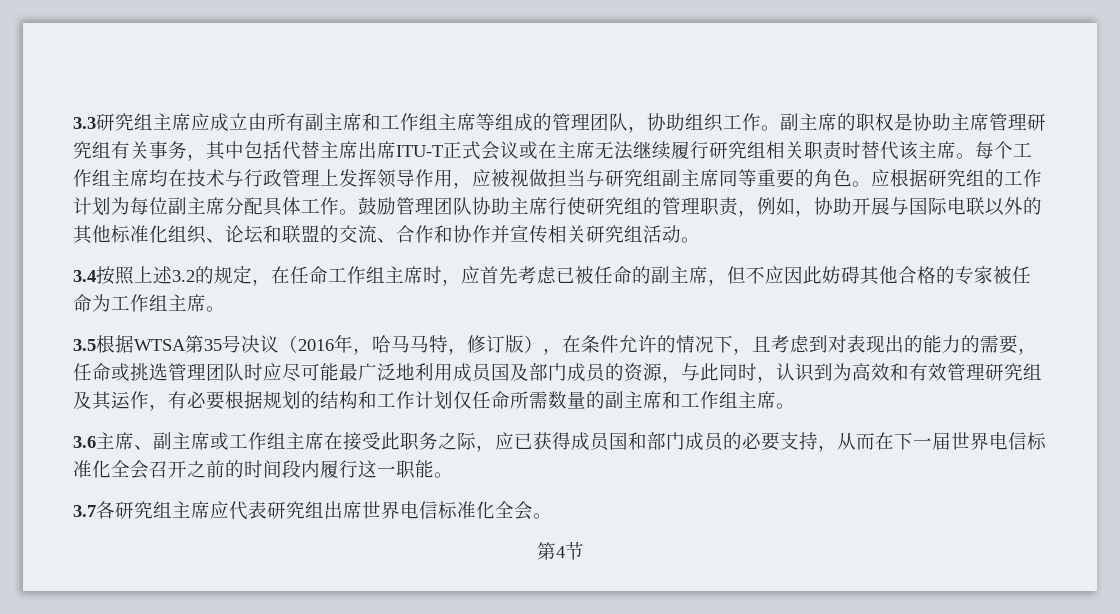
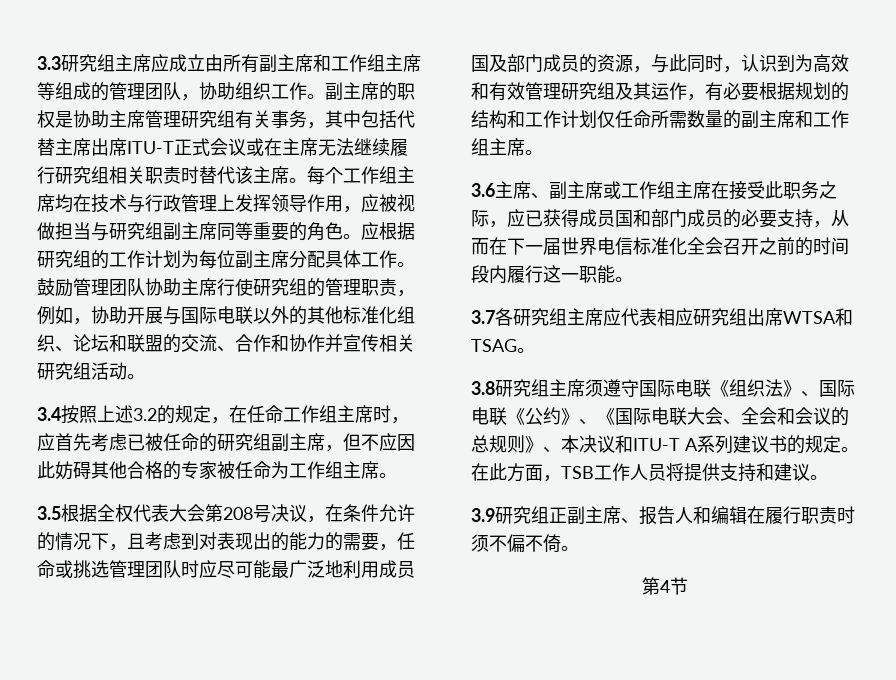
(651, 275) none -> [217,433,271,451] 研究组
[134,334,543,355] WTSA第35号决议（2016年，哈马马特，修订版） -> [97,504,307,523] 全权代表大会第208号决议
(267, 510) none -> [657,308,693,326] 相应
[362,501,533,520] 世界电信标准化全会 -> [783,308,853,326] [471,339,535,353] [471,379,855,397] [471,407,849,426] [471,435,859,454] [471,463,828,482] [471,506,855,525] [471,534,561,553] WTSA和TSAG。 // 3.8研究组主席须遵守国际电联《组织法》、国际电联《公约》、《国际电联大会、全会和会议的总规则》、本决议和ITU-T A系列建议书的规定。在此方面，TSB工作人员将提供支持和建议。 // 3.9研究组正副主席、报告人和编辑在履行职责时须不偏不倚

